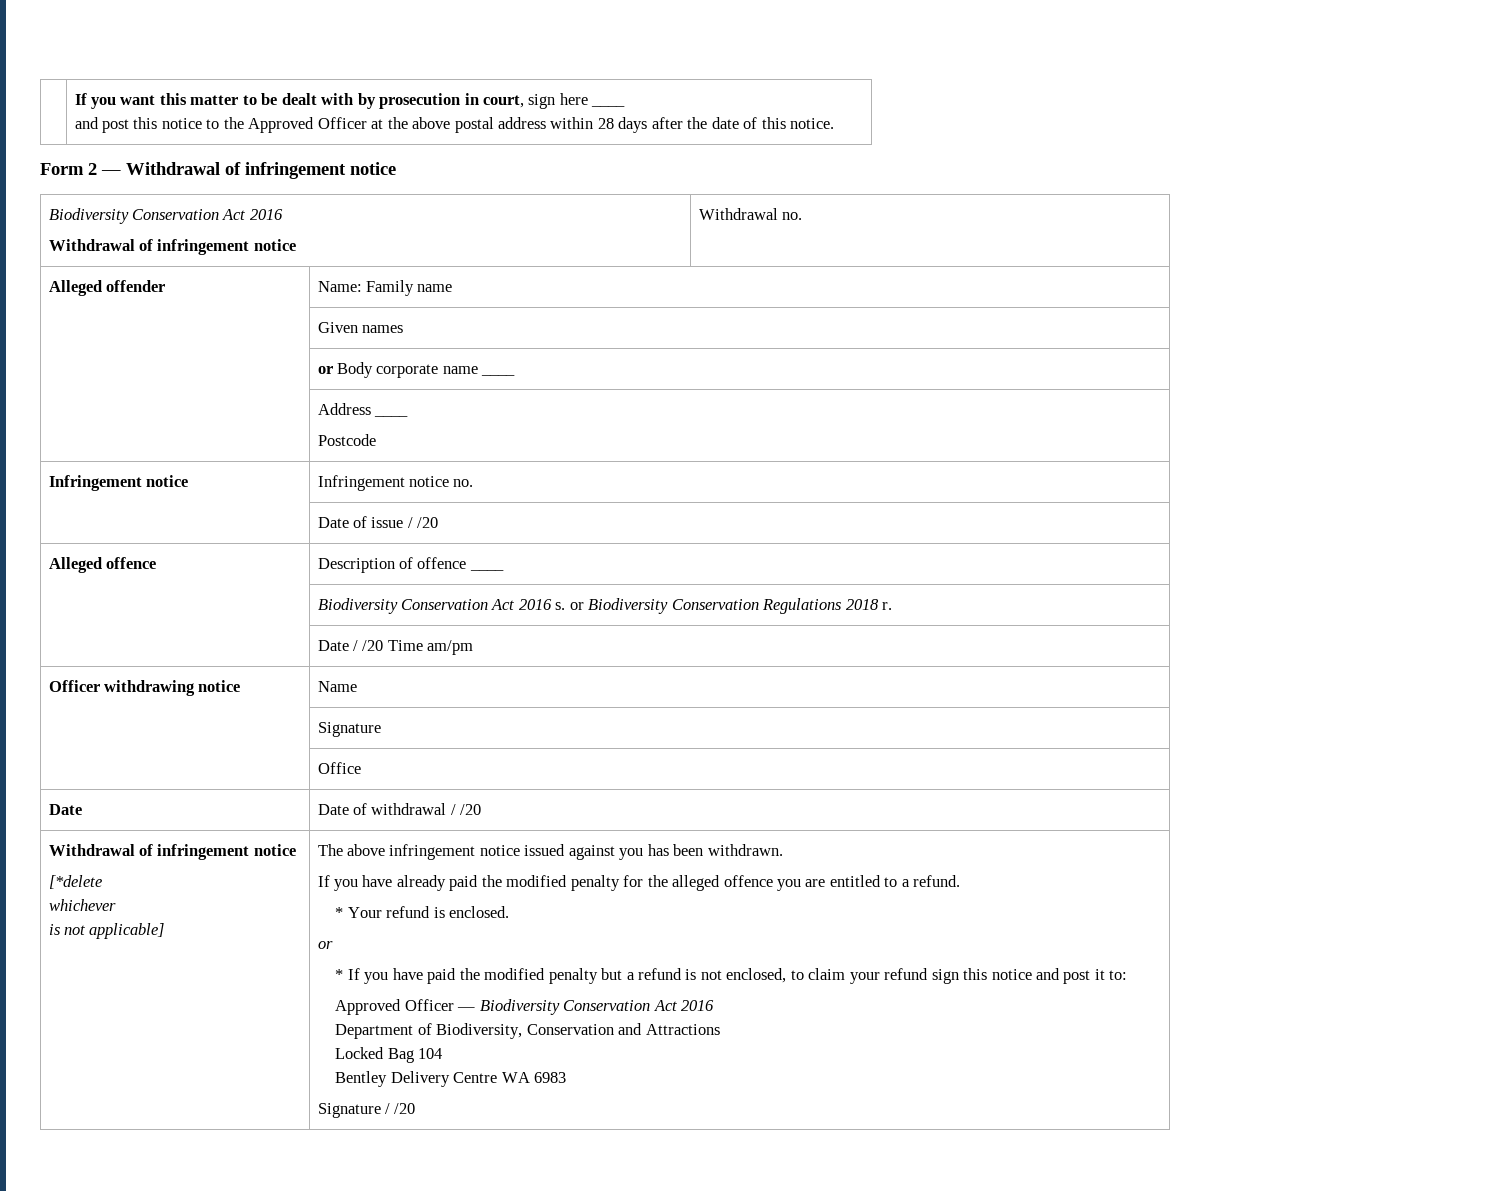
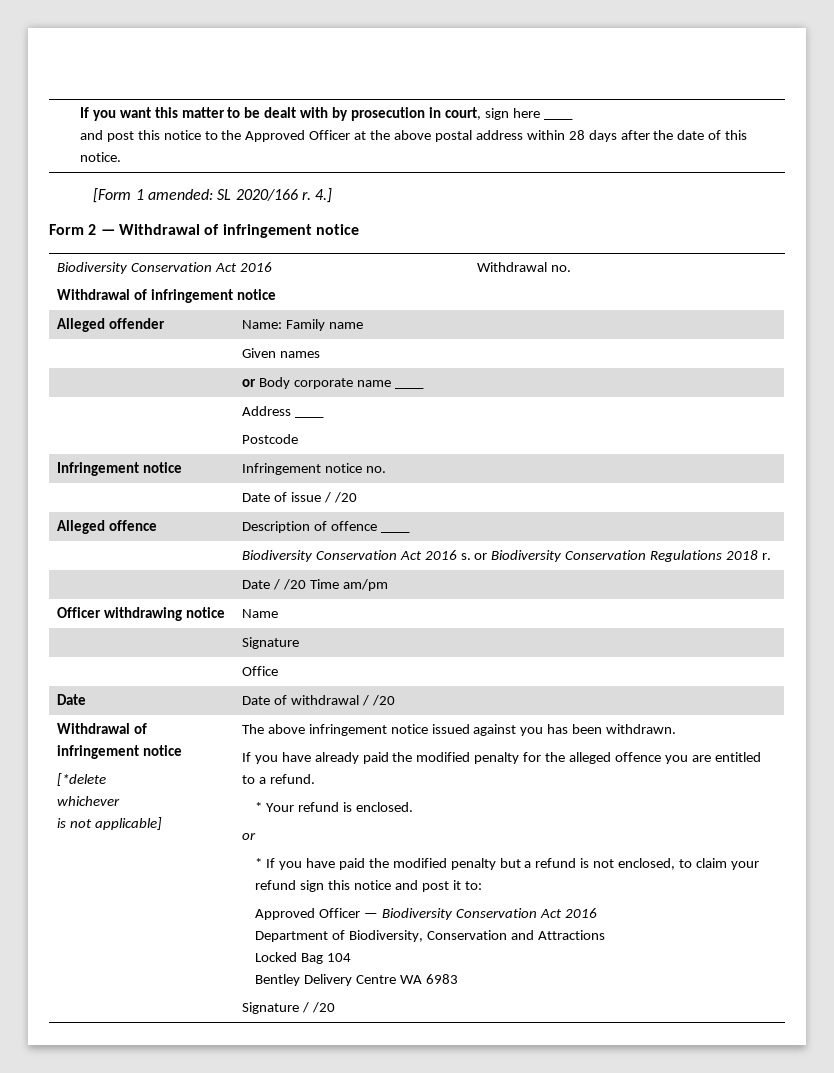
(835, 123) none -> [93,188,333,203] // [Form 1 amended: SL 2020/166 r. 4.]

